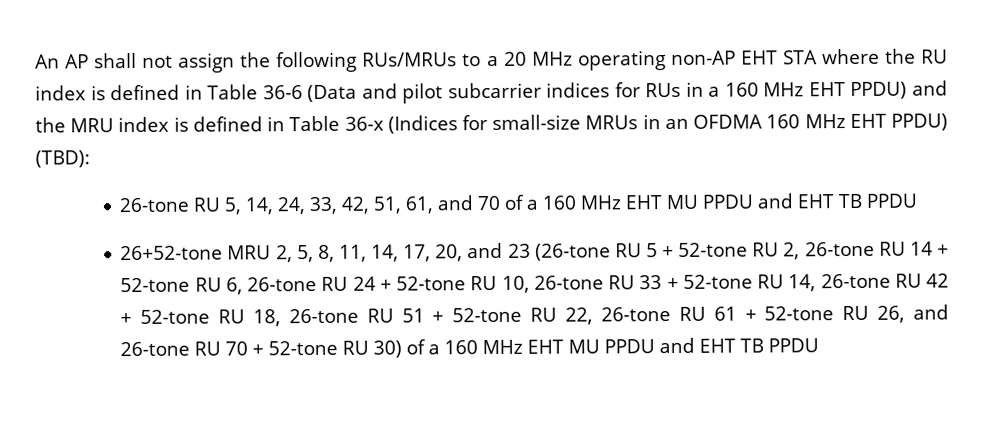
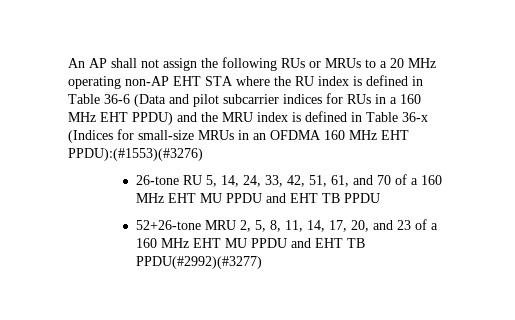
[362,52,458,67] RUs/MRUs -> [281,58,361,68] RUs or MRUs
[891,113,949,131] [35,150,90,168] PPDU) (TBD): -> [68,148,203,161] PPDU):(#1553)(#3276)
[120,245,224,261] 26+52-tone -> [135,220,201,230] 52+26-tone
[534,241,950,261] [120,273,950,295] [120,304,949,327] [120,340,403,358] (26-tone RU 5 + 52-tone RU 2, 26-tone RU 14 + 52-tone RU 6, 26-tone RU 24 + 52-tone RU 10, 26-tone RU 33 + 52-tone RU 14, 26-tone RU 42 + 52-tone RU 18, 26-tone RU 51 + 52-tone RU 22, 26-tone RU 61 + 52-tone RU 26, and 26-tone RU 70 + 52-tone RU 30) -> (411, 225) none
[768,338,820,353] PPDU -> [135,256,262,269] PPDU(#2992)(#3277)

